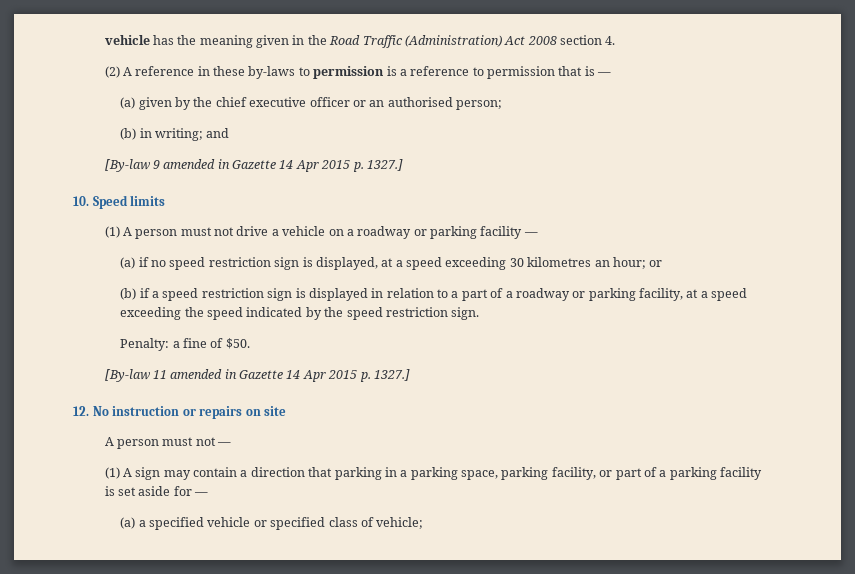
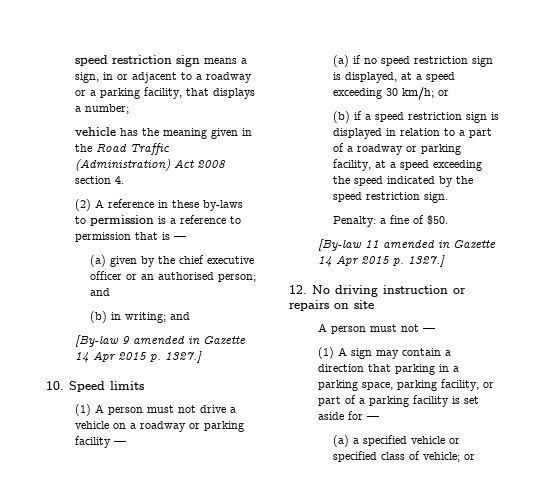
(104, 40) none -> [75,55,248,67] [75,72,253,83] [75,87,256,99] [75,104,130,114] speed restriction sign means a sign, in or adjacent to a roadway or a parking facility, that displays a number; //
(503, 105) none -> [89,288,110,296] and
[527,257,646,269] kilometres an hour; -> [401,87,434,100] km/h;
(109, 411) none -> [335,285,378,297] driving
(424, 523) none -> [463,454,475,460] or

